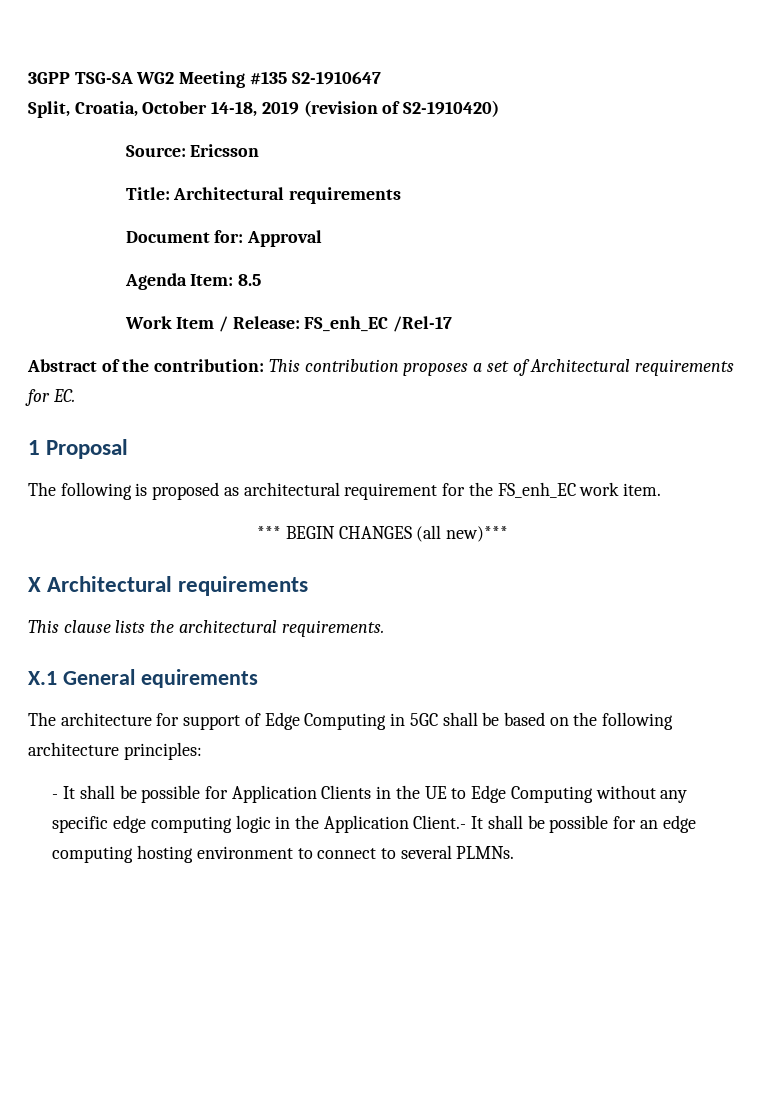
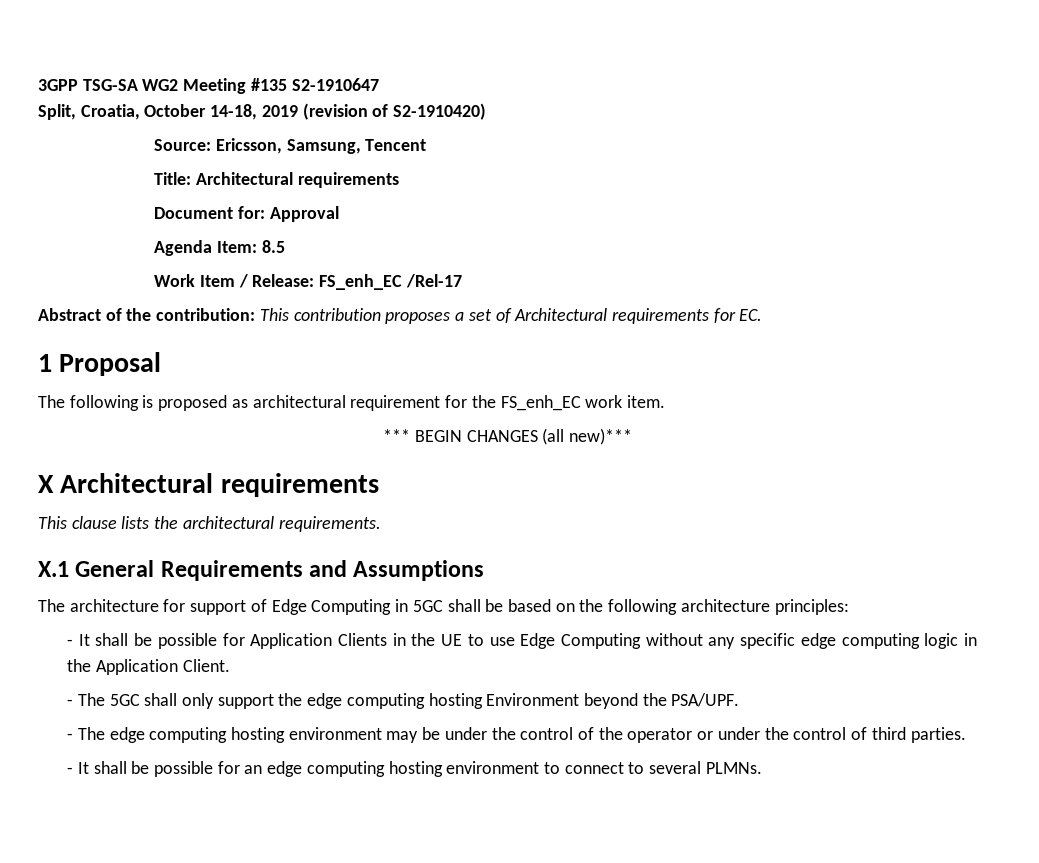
[190,144,260,157] Ericsson -> [215,138,427,154] Ericsson, Samsung, Tencent
[140,669,258,688] equirements -> [160,560,485,581] Requirements and Assumptions
(467, 793) none -> [489,637,515,646] use
[413,815,467,829] Client.- -> [182,659,230,672] [67,693,740,709] [67,727,966,743] [67,767,74,774] Client. // - The 5GC shall only support the edge computing hosting Environment beyond the PSA/UPF. // - The edge computing hosting environment may be under the control of the operator or under the control of third parties. // -

